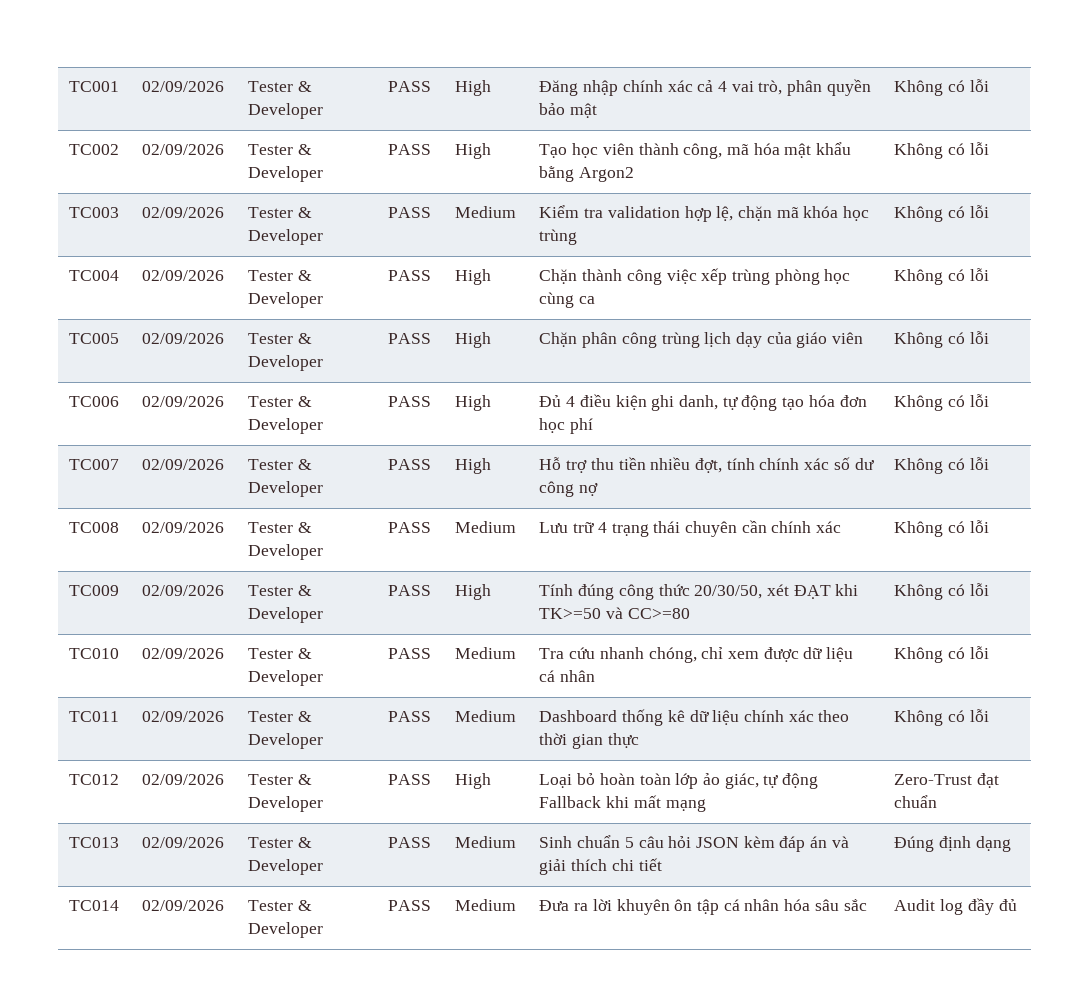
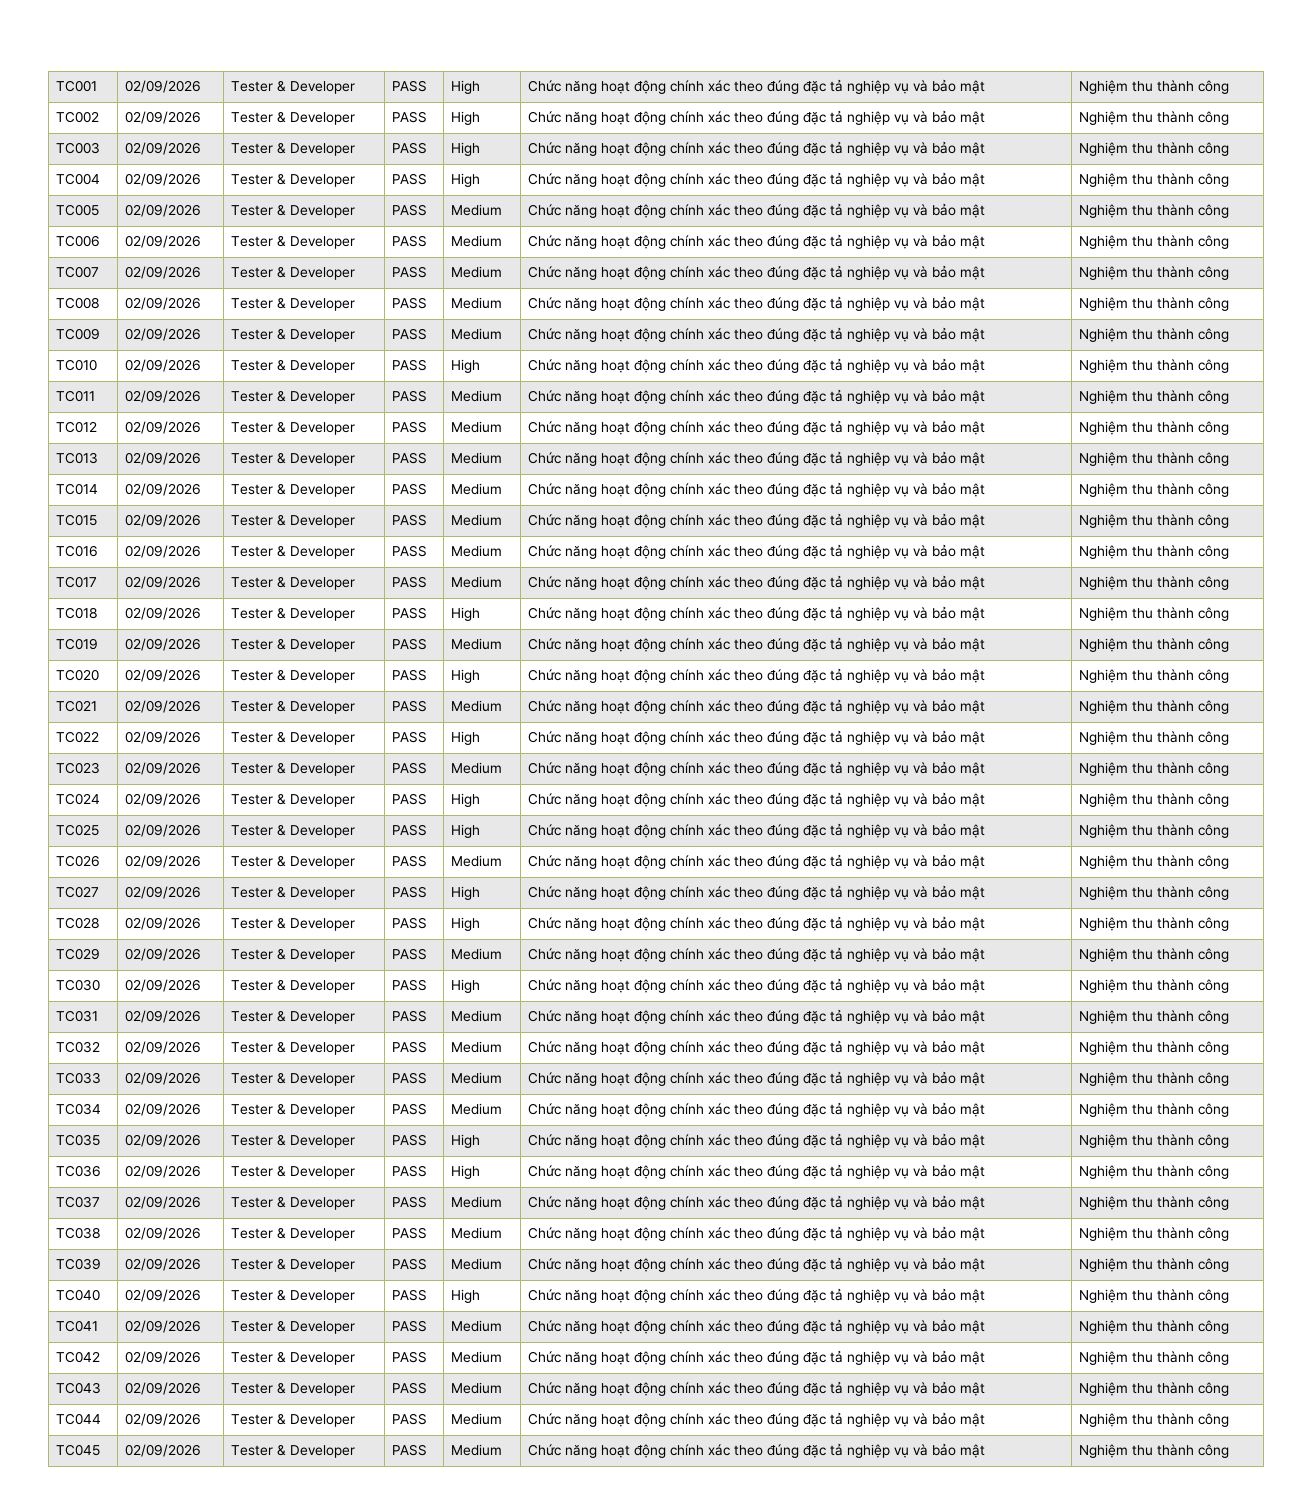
[539,79,871,96] [539,103,598,118] [894,79,989,96] Đăng nhập chính xác cả 4 vai trò, phân quyền bảo mật | Không có lỗi -> [527,79,985,94] [1078,80,1229,94] Chức năng hoạt động chính xác theo đúng đặc tả nghiệp vụ và bảo mật | Nghiệm thu thành công
[539,142,852,159] [539,166,635,182] [894,142,989,159] Tạo học viên thành công, mã hóa mật khẩu bằng Argon2 | Không có lỗi -> [527,110,985,125] [1078,111,1229,125] Chức năng hoạt động chính xác theo đúng đặc tả nghiệp vụ và bảo mật | Nghiệm thu thành công
[455,206,517,218] [539,205,870,222] [539,229,578,245] [894,205,989,222] Medium | Kiểm tra validation hợp lệ, chặn mã khóa học trùng | Không có lỗi -> [450,142,480,156] [527,141,985,156] [1078,142,1229,156] High | Chức năng hoạt động chính xác theo đúng đặc tả nghiệp vụ và bảo mật | Nghiệm thu thành công
[539,268,851,285] [539,292,596,308] [894,268,989,285] Chặn thành công việc xếp trùng phòng học cùng ca | Không có lỗi -> [527,172,985,187] [1078,173,1229,187] Chức năng hoạt động chính xác theo đúng đặc tả nghiệp vụ và bảo mật | Nghiệm thu thành công
[455,332,492,348] [539,332,864,348] [894,331,989,348] High | Chặn phân công trùng lịch dạy của giáo viên | Không có lỗi -> [450,204,502,216] [527,203,985,218] [1078,204,1229,218] Medium | Chức năng hoạt động chính xác theo đúng đặc tả nghiệp vụ và bảo mật | Nghiệm thu thành công
[455,395,492,411] [539,394,867,411] [539,418,594,434] [894,394,989,411] High | Đủ 4 điều kiện ghi danh, tự động tạo hóa đơn học phí | Không có lỗi -> [450,235,502,247] [527,234,985,249] [1078,235,1229,249] Medium | Chức năng hoạt động chính xác theo đúng đặc tả nghiệp vụ và bảo mật | Nghiệm thu thành công
[455,458,492,474] [539,457,874,473] [539,481,599,497] [894,457,989,474] High | Hỗ trợ thu tiền nhiều đợt, tính chính xác số dư công nợ | Không có lỗi -> [450,266,502,278] [527,265,985,280] [1078,266,1229,280] Medium | Chức năng hoạt động chính xác theo đúng đặc tả nghiệp vụ và bảo mật | Nghiệm thu thành công
[539,520,842,537] [894,520,989,537] Lưu trữ 4 trạng thái chuyên cần chính xác | Không có lỗi -> [527,296,985,311] [1078,297,1229,311] Chức năng hoạt động chính xác theo đúng đặc tả nghiệp vụ và bảo mật | Nghiệm thu thành công
[455,584,492,600] [539,584,859,600] [539,607,690,619] [894,583,989,600] High | Tính đúng công thức 20/30/50, xét ĐẠT khi TK>=50 và CC>=80 | Không có lỗi -> [450,328,502,340] [527,327,985,342] [1078,328,1229,342] Medium | Chức năng hoạt động chính xác theo đúng đặc tả nghiệp vụ và bảo mật | Nghiệm thu thành công
[455,647,517,659] [539,647,854,663] [539,670,596,682] [894,646,989,663] Medium | Tra cứu nhanh chóng, chỉ xem được dữ liệu cá nhân | Không có lỗi -> [450,359,480,373] [527,358,985,373] [1078,359,1229,373] High | Chức năng hoạt động chính xác theo đúng đặc tả nghiệp vụ và bảo mật | Nghiệm thu thành công
[539,709,850,726] [539,733,639,749] [894,709,989,726] Dashboard thống kê dữ liệu chính xác theo thời gian thực | Không có lỗi -> [527,389,985,404] [1078,390,1229,404] Chức năng hoạt động chính xác theo đúng đặc tả nghiệp vụ và bảo mật | Nghiệm thu thành công
[455,773,492,789] [539,773,819,789] [539,795,706,812] [894,773,1000,788] [894,795,938,808] High | Loại bỏ hoàn toàn lớp ảo giác, tự động Fallback khi mất mạng | Zero-Trust đạt chuẩn -> [450,421,502,433] [527,420,985,435] [1078,421,1229,435] Medium | Chức năng hoạt động chính xác theo đúng đặc tả nghiệp vụ và bảo mật | Nghiệm thu thành công
[539,835,849,852] [539,858,662,875] [894,836,1011,852] Sinh chuẩn 5 câu hỏi JSON kèm đáp án và giải thích chi tiết | Đúng định dạng -> [527,451,985,466] [1078,452,1229,466] Chức năng hoạt động chính xác theo đúng đặc tả nghiệp vụ và bảo mật | Nghiệm thu thành công
[539,899,867,915] [894,898,1017,915] Đưa ra lời khuyên ôn tập cá nhân hóa sâu sắc | Audit log đầy đủ -> [527,482,985,497] [1078,483,1229,497] [55,514,97,526] [124,514,201,527] [230,515,355,528] [391,514,427,526] [450,514,502,526] [527,513,985,528] [1078,514,1229,528] [55,545,98,557] [124,545,201,558] [230,546,355,559] [391,545,427,557] [450,545,502,557] [527,544,985,559] [1078,545,1229,559] [55,576,97,588] [124,576,201,589] [230,577,355,590] [391,576,427,588] [450,576,502,588] [527,575,985,590] [1078,576,1229,590] [55,607,97,619] [124,607,201,620] [230,608,355,621] [391,607,427,619] [450,607,480,621] [527,606,985,621] [1078,607,1229,621] [55,638,98,650] [124,638,201,651] [230,639,355,652] [391,638,427,650] [450,638,502,650] [527,637,985,652] [1078,638,1229,652] [55,669,99,681] [124,669,201,682] [230,670,355,683] [391,669,427,681] [450,669,480,683] [527,668,985,683] [1078,669,1229,683] [55,700,97,712] [124,700,201,713] [230,701,355,714] [391,700,427,712] [450,700,502,712] [527,699,985,714] [1078,700,1229,714] [55,731,99,743] [124,731,201,744] [230,732,355,745] [391,731,427,743] [450,731,480,745] [527,730,985,745] [1078,731,1229,745] [55,762,100,774] [124,762,201,775] [230,763,355,776] [391,762,427,774] [450,762,502,774] [527,761,985,776] [1078,762,1229,776] [55,793,100,805] [124,793,201,806] [230,794,355,807] [391,793,427,805] [450,793,480,807] [527,792,985,807] [1078,793,1229,807] [55,824,99,836] [124,824,201,837] [230,825,355,838] [391,824,427,836] [450,824,480,838] [527,823,985,838] [1078,824,1229,838] [55,855,100,867] [124,855,201,868] [230,856,355,869] [391,855,427,867] [450,855,502,867] [527,854,985,869] [1078,855,1229,869] [55,886,99,898] [124,886,201,899] [230,887,355,900] [391,886,427,898] [450,886,480,900] [527,885,985,900] [1078,886,1229,900] [55,917,99,929] [124,917,201,930] [230,918,355,931] [391,917,427,929] [450,917,480,931] [527,916,985,931] [1078,917,1229,931] [55,948,100,960] [124,948,201,961] [230,949,355,962] [391,948,427,960] [450,948,502,960] [527,947,985,962] [1078,948,1229,962] [55,979,100,991] [124,979,201,992] [230,980,355,993] [391,979,427,991] [450,979,480,993] [527,978,985,993] [1078,979,1229,993] [55,1010,98,1022] [124,1010,201,1023] [230,1011,355,1024] [391,1010,427,1022] [450,1010,502,1022] [527,1009,985,1024] [1078,1010,1229,1024] [55,1041,100,1053] [124,1041,201,1054] [230,1042,355,1055] [391,1041,427,1053] [450,1041,502,1053] [527,1040,985,1055] [1078,1041,1229,1055] [55,1072,101,1084] [124,1072,201,1085] [230,1073,355,1086] [391,1072,427,1084] [450,1072,502,1084] [527,1071,985,1086] [1078,1072,1229,1086] [55,1103,101,1115] [124,1103,201,1116] [230,1104,355,1117] [391,1103,427,1115] [450,1103,502,1115] [527,1102,985,1117] [1078,1103,1229,1117] [55,1134,100,1146] [124,1134,201,1147] [230,1135,355,1148] [391,1134,427,1146] [450,1134,480,1148] [527,1133,985,1148] [1078,1134,1229,1148] [55,1165,101,1177] [124,1165,201,1178] [230,1166,355,1179] [391,1165,427,1177] [450,1165,480,1179] [527,1164,985,1179] [1078,1165,1229,1179] [55,1196,100,1208] [124,1196,201,1209] [230,1197,355,1210] [391,1196,427,1208] [450,1196,502,1208] [527,1195,985,1210] [1078,1196,1229,1210] [55,1227,100,1239] [124,1227,201,1240] [230,1228,355,1241] [391,1227,427,1239] [450,1227,502,1239] [527,1226,985,1241] [1078,1227,1229,1241] [55,1258,101,1270] [124,1258,201,1271] [230,1259,355,1272] [391,1258,427,1270] [450,1258,502,1270] [527,1257,985,1272] [1078,1258,1229,1272] [55,1289,100,1301] [124,1289,201,1302] [230,1290,355,1303] [391,1289,427,1301] [450,1289,480,1303] [527,1288,985,1303] [1078,1289,1229,1303] [55,1320,98,1332] [124,1320,201,1333] [230,1321,355,1334] [391,1320,427,1332] [450,1320,502,1332] [527,1319,985,1334] [1078,1320,1229,1334] [55,1351,100,1363] [124,1351,201,1364] [230,1352,355,1365] [391,1351,427,1363] [450,1351,502,1363] [527,1350,985,1365] [1078,1351,1229,1365] [55,1382,101,1394] [124,1382,201,1395] [230,1383,355,1396] [391,1382,427,1394] [450,1382,502,1394] [527,1381,985,1396] [1078,1382,1229,1396] [55,1413,101,1425] [124,1413,201,1426] [230,1414,355,1427] [391,1413,427,1425] [450,1413,502,1425] [527,1412,985,1427] [1078,1413,1229,1427] [55,1444,100,1456] [124,1444,201,1457] [230,1445,355,1458] [391,1444,427,1456] [450,1444,502,1456] [527,1443,985,1458] [1078,1444,1229,1458] Chức năng hoạt động chính xác theo đúng đặc tả nghiệp vụ và bảo mật | Nghiệm thu thành công // TC015 | 02/09/2026 | Tester & Developer | PASS | Medium | Chức năng hoạt động chính xác theo đúng đặc tả nghiệp vụ và bảo mật | Nghiệm thu thành công // TC016 | 02/09/2026 | Tester & Developer | PASS | Medium | Chức năng hoạt động chính xác theo đúng đặc tả nghiệp vụ và bảo mật | Nghiệm thu thành công // TC017 | 02/09/2026 | Tester & Developer | PASS | Medium | Chức năng hoạt động chính xác theo đúng đặc tả nghiệp vụ và bảo mật | Nghiệm thu thành công // TC018 | 02/09/2026 | Tester & Developer | PASS | High | Chức năng hoạt động chính xác theo đúng đặc tả nghiệp vụ và bảo mật | Nghiệm thu thành công // TC019 | 02/09/2026 | Tester & Developer | PASS | Medium | Chức năng hoạt động chính xác theo đúng đặc tả nghiệp vụ và bảo mật | Nghiệm thu thành công // TC020 | 02/09/2026 | Tester & Developer | PASS | High | Chức năng hoạt động chính xác theo đúng đặc tả nghiệp vụ và bảo mật | Nghiệm thu thành công // TC021 | 02/09/2026 | Tester & Developer | PASS | Medium | Chức năng hoạt động chính xác theo đúng đặc tả nghiệp vụ và bảo mật | Nghiệm thu thành công // TC022 | 02/09/2026 | Tester & Developer | PASS | High | Chức năng hoạt động chính xác theo đúng đặc tả nghiệp vụ và bảo mật | Nghiệm thu thành công // TC023 | 02/09/2026 | Tester & Developer | PASS | Medium | Chức năng hoạt động chính xác theo đúng đặc tả nghiệp vụ và bảo mật | Nghiệm thu thành công // TC024 | 02/09/2026 | Tester & Developer | PASS | High | Chức năng hoạt động chính xác theo đúng đặc tả nghiệp vụ và bảo mật | Nghiệm thu thành công // TC025 | 02/09/2026 | Tester & Developer | PASS | High | Chức năng hoạt động chính xác theo đúng đặc tả nghiệp vụ và bảo mật | Nghiệm thu thành công // TC026 | 02/09/2026 | Tester & Developer | PASS | Medium | Chức năng hoạt động chính xác theo đúng đặc tả nghiệp vụ và bảo mật | Nghiệm thu thành công // TC027 | 02/09/2026 | Tester & Developer | PASS | High | Chức năng hoạt động chính xác theo đúng đặc tả nghiệp vụ và bảo mật | Nghiệm thu thành công // TC028 | 02/09/2026 | Tester & Developer | PASS | High | Chức năng hoạt động chính xác theo đúng đặc tả nghiệp vụ và bảo mật | Nghiệm thu thành công // TC029 | 02/09/2026 | Tester & Developer | PASS | Medium | Chức năng hoạt động chính xác theo đúng đặc tả nghiệp vụ và bảo mật | Nghiệm thu thành công // TC030 | 02/09/2026 | Tester & Developer | PASS | High | Chức năng hoạt động chính xác theo đúng đặc tả nghiệp vụ và bảo mật | Nghiệm thu thành công // TC031 | 02/09/2026 | Tester & Developer | PASS | Medium | Chức năng hoạt động chính xác theo đúng đặc tả nghiệp vụ và bảo mật | Nghiệm thu thành công // TC032 | 02/09/2026 | Tester & Developer | PASS | Medium | Chức năng hoạt động chính xác theo đúng đặc tả nghiệp vụ và bảo mật | Nghiệm thu thành công // TC033 | 02/09/2026 | Tester & Developer | PASS | Medium | Chức năng hoạt động chính xác theo đúng đặc tả nghiệp vụ và bảo mật | Nghiệm thu thành công // TC034 | 02/09/2026 | Tester & Developer | PASS | Medium | Chức năng hoạt động chính xác theo đúng đặc tả nghiệp vụ và bảo mật | Nghiệm thu thành công // TC035 | 02/09/2026 | Tester & Developer | PASS | High | Chức năng hoạt động chính xác theo đúng đặc tả nghiệp vụ và bảo mật | Nghiệm thu thành công // TC036 | 02/09/2026 | Tester & Developer | PASS | High | Chức năng hoạt động chính xác theo đúng đặc tả nghiệp vụ và bảo mật | Nghiệm thu thành công // TC037 | 02/09/2026 | Tester & Developer | PASS | Medium | Chức năng hoạt động chính xác theo đúng đặc tả nghiệp vụ và bảo mật | Nghiệm thu thành công // TC038 | 02/09/2026 | Tester & Developer | PASS | Medium | Chức năng hoạt động chính xác theo đúng đặc tả nghiệp vụ và bảo mật | Nghiệm thu thành công // TC039 | 02/09/2026 | Tester & Developer | PASS | Medium | Chức năng hoạt động chính xác theo đúng đặc tả nghiệp vụ và bảo mật | Nghiệm thu thành công // TC040 | 02/09/2026 | Tester & Developer | PASS | High | Chức năng hoạt động chính xác theo đúng đặc tả nghiệp vụ và bảo mật | Nghiệm thu thành công // TC041 | 02/09/2026 | Tester & Developer | PASS | Medium | Chức năng hoạt động chính xác theo đúng đặc tả nghiệp vụ và bảo mật | Nghiệm thu thành công // TC042 | 02/09/2026 | Tester & Developer | PASS | Medium | Chức năng hoạt động chính xác theo đúng đặc tả nghiệp vụ và bảo mật | Nghiệm thu thành công // TC043 | 02/09/2026 | Tester & Developer | PASS | Medium | Chức năng hoạt động chính xác theo đúng đặc tả nghiệp vụ và bảo mật | Nghiệm thu thành công // TC044 | 02/09/2026 | Tester & Developer | PASS | Medium | Chức năng hoạt động chính xác theo đúng đặc tả nghiệp vụ và bảo mật | Nghiệm thu thành công // TC045 | 02/09/2026 | Tester & Developer | PASS | Medium | Chức năng hoạt động chính xác theo đúng đặc tả nghiệp vụ và bảo mật | Nghiệm thu thành công

